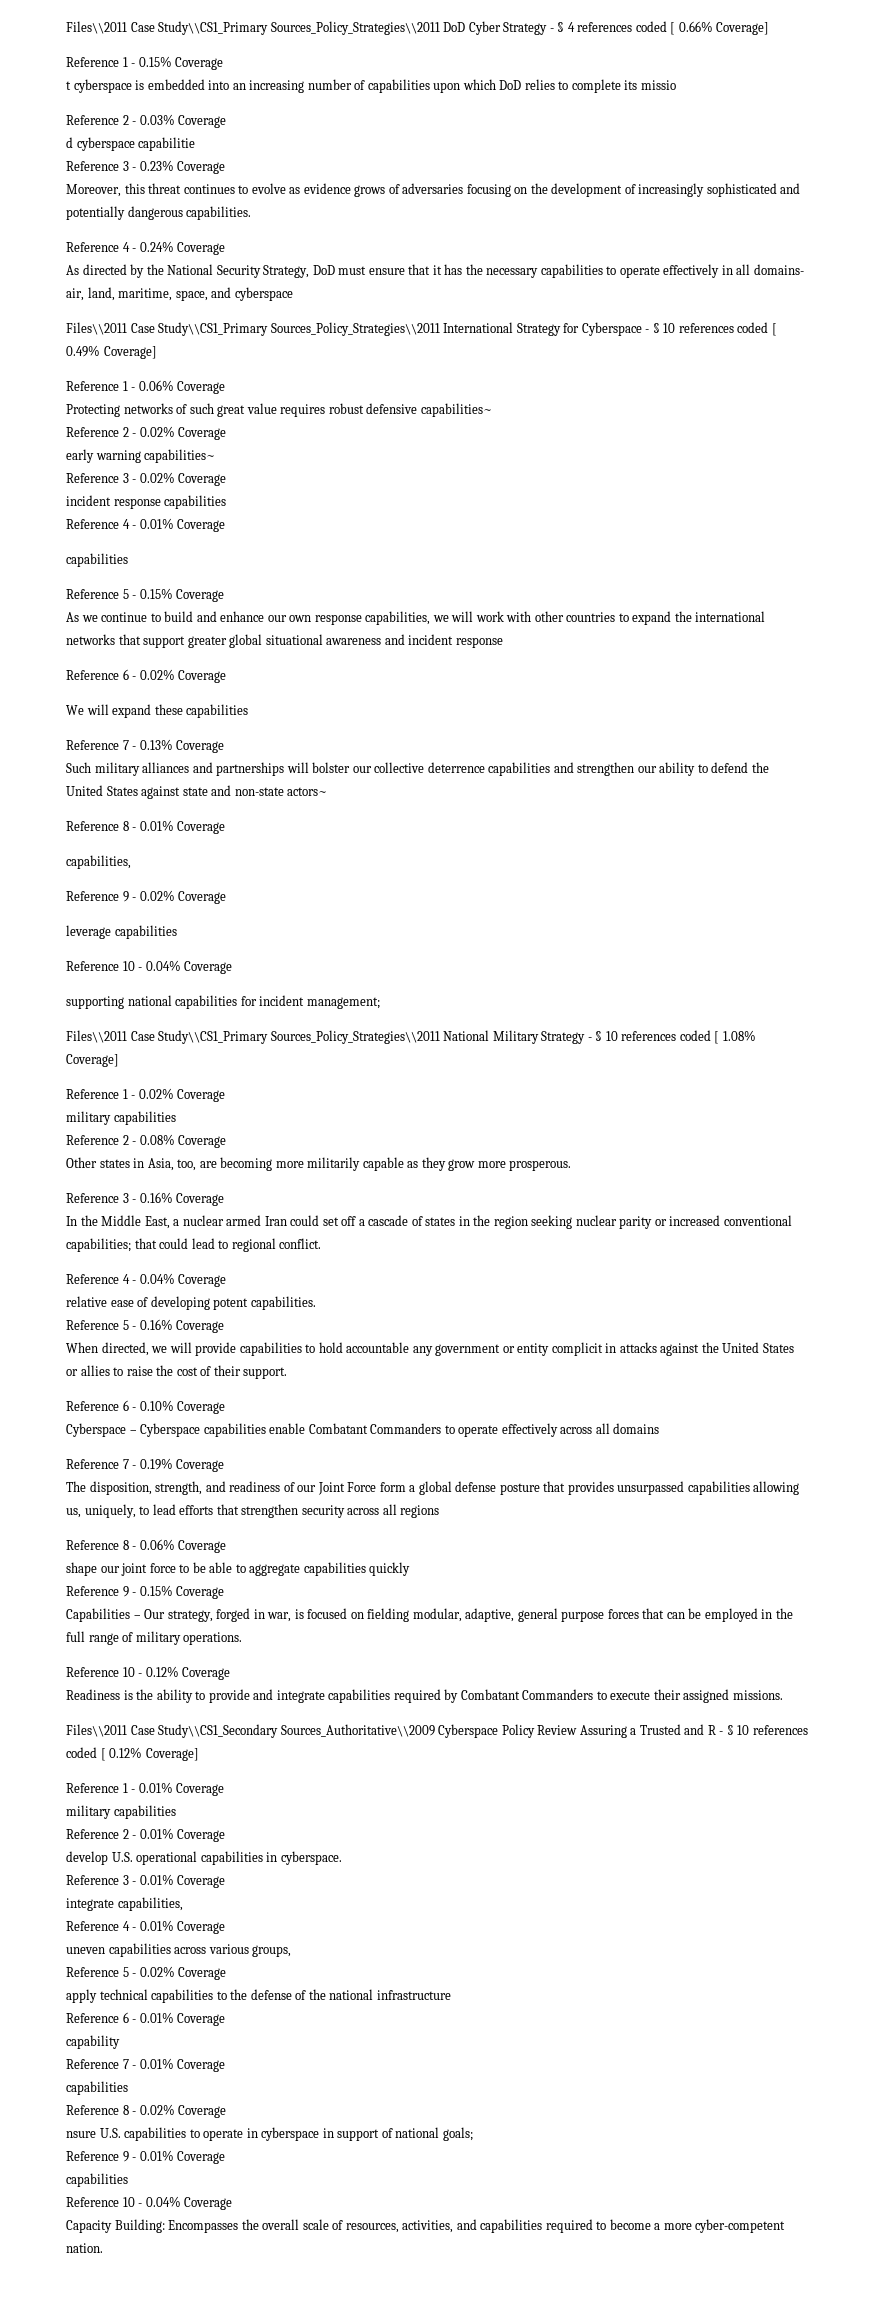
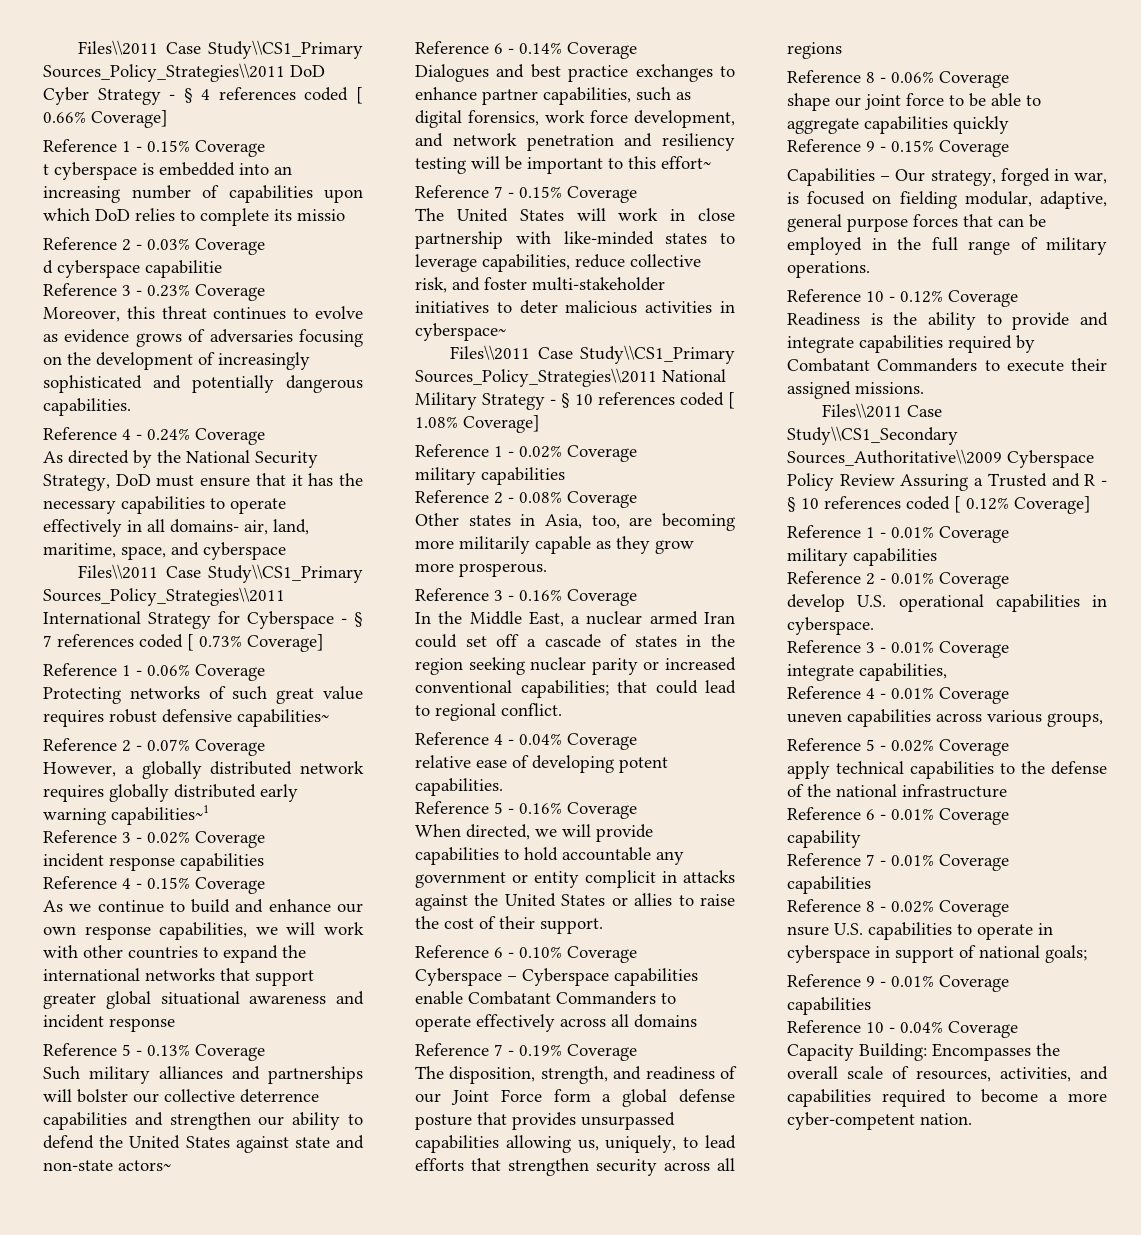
[663,322,777,336] [66,345,100,357] 10 references coded [ 0.49% -> [43,634,242,651] 7 references coded [ 0.73%
[139,426,227,440] 0.02% Coverage // -> [147,739,265,756] [43,761,364,779] [43,784,256,802] 0.07% Coverage // However, a globally distributed network requires globally distributed
[144,449,216,463] capabilities~ -> [111,805,209,825] capabilities~1
[139,518,226,532] [66,553,128,567] [66,589,137,599] 0.01% Coverage // capabilities // Reference 5 - -> (142, 886) none
[122,669,227,683] [66,704,249,718] [66,740,129,750] 6 - 0.02% Coverage // We will expand these capabilities // Reference 7 -> [122,1044,131,1056] 5
[122,820,226,834] [66,855,131,869] [66,890,227,904] [66,925,177,939] [66,960,233,974] [66,995,380,1009] 8 - 0.01% Coverage // capabilities, // Reference 9 - 0.02% Coverage // leverage capabilities // Reference 10 - 0.04% Coverage // supporting national capabilities for incident management; -> [494,42,637,59] [415,64,735,82] [415,87,691,105] [415,110,735,128] [415,133,735,151] [415,156,711,174] [415,185,637,203] [415,208,735,222] [415,231,735,249] [415,254,701,272] [415,277,665,293] [415,300,735,314] [415,323,506,341] 6 - 0.14% Coverage // Dialogues and best practice exchanges to enhance partner capabilities, such as digital forensics, work force development, and network penetration and resiliency testing will be important to this effort~ // Reference 7 - 0.15% Coverage // The United States will work in close partnership with like-minded states to leverage capabilities, reduce collective risk, and foster multi-stakeholder initiatives to deter malicious activities in cyberspace~

